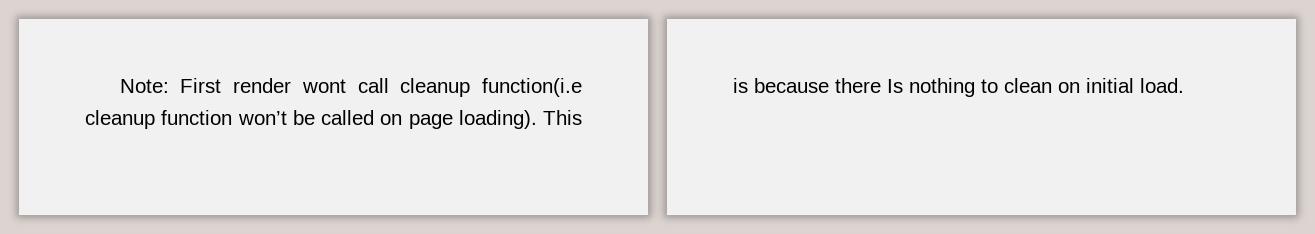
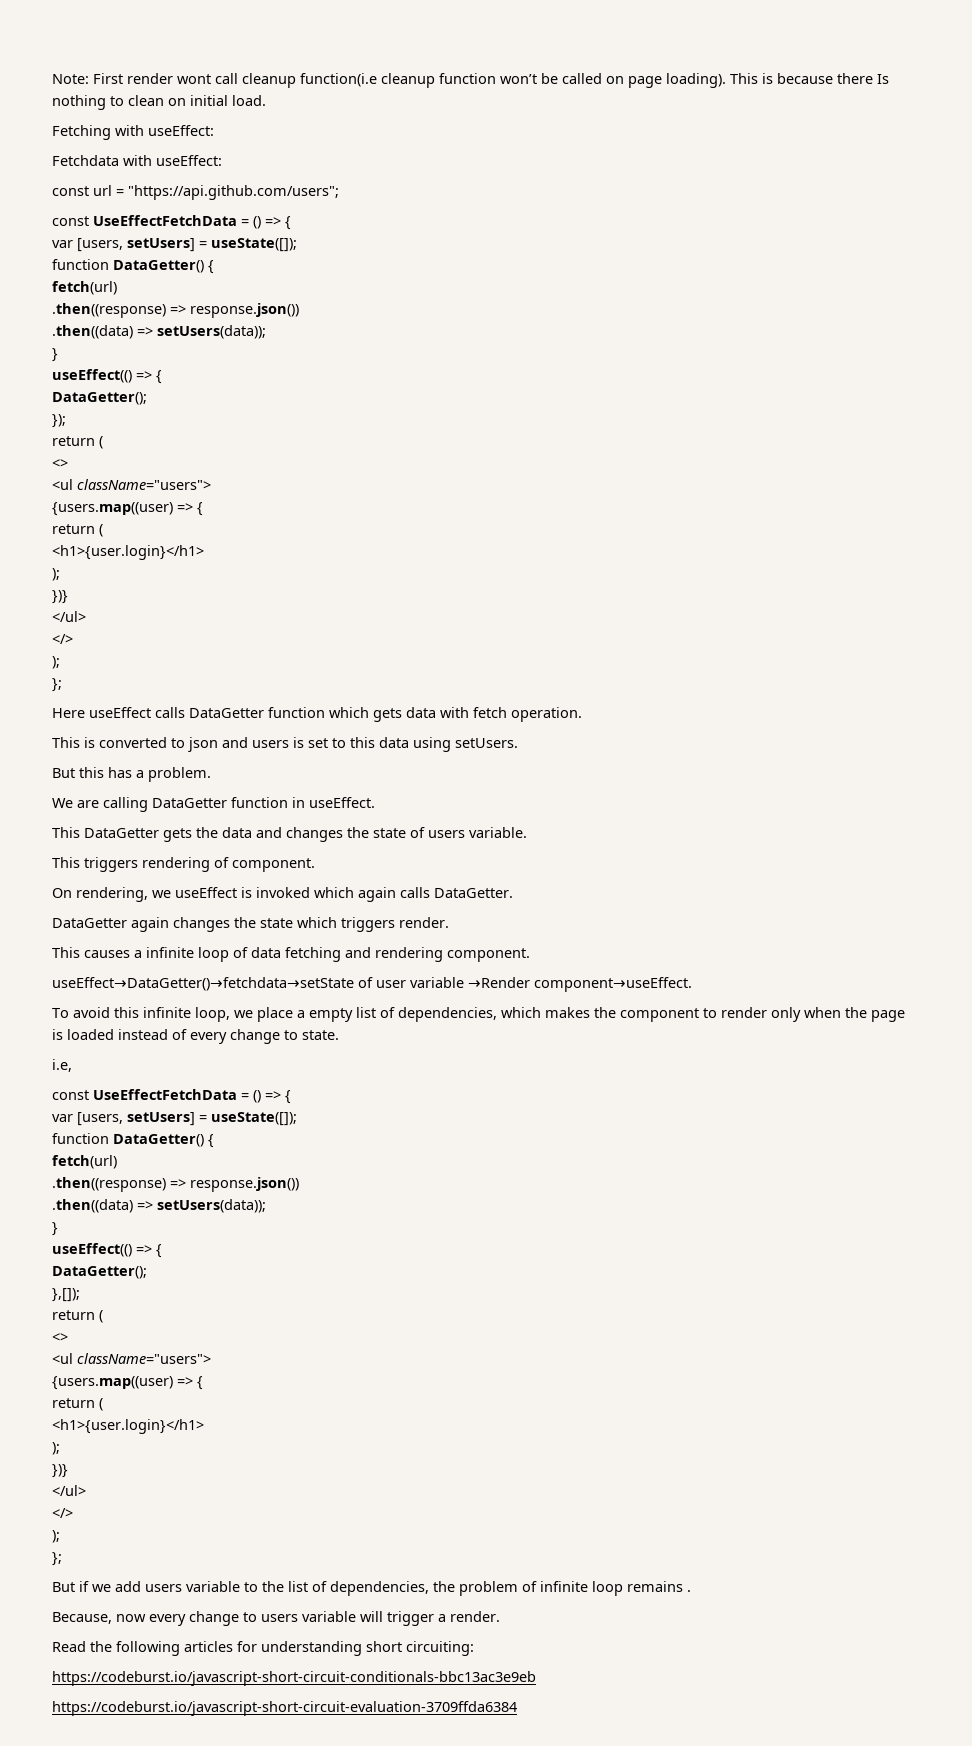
(1184, 85) none -> [52,125,214,140] [52,155,222,166] [52,185,339,200] [52,215,291,230] [52,238,297,252] [52,259,214,274] [52,281,117,295] [52,303,299,318] [52,325,266,339] [52,348,58,362] [52,369,162,384] [52,392,147,405] [52,414,66,428] [52,436,103,449] [52,459,68,468] [52,479,211,490] [52,502,203,516] [52,524,103,537] [52,545,204,560] [52,568,60,581] [52,590,68,604] [52,611,86,622] [52,634,73,644] [52,656,60,669] [52,678,62,692] [52,707,582,722] [52,737,518,752] [52,767,211,782] [52,797,375,812] [52,827,527,842] [52,857,315,872] [52,887,513,902] [52,917,449,932] [52,947,530,962] [52,977,692,992] [52,1007,905,1022] [52,1029,339,1044] [52,1059,72,1072] [52,1089,291,1104] [52,1112,297,1126] [52,1133,214,1148] [52,1155,117,1169] [52,1177,299,1192] [52,1199,266,1213] [52,1222,58,1236] [52,1243,162,1258] [52,1266,147,1279] [52,1288,80,1302] [52,1310,103,1323] [52,1333,68,1342] [52,1353,211,1364] [52,1376,203,1390] [52,1398,103,1411] [52,1419,204,1434] [52,1442,60,1455] [52,1464,68,1478] [52,1485,86,1496] [52,1508,73,1518] [52,1530,60,1543] [52,1552,62,1566] [52,1581,691,1596] [52,1611,500,1626] [52,1641,474,1656] [52,1671,536,1686] [52,1701,517,1716] // Fetching with useEffect: // Fetchdata with useEffect: // const url = "https://api.github.com/users"; // const UseEffectFetchData = () => { // var [users, setUsers] = useState([]); // function DataGetter() { // fetch(url) // .then((response) => response.json()) // .then((data) => setUsers(data)); // } // useEffect(() => { // DataGetter(); // }); // return ( // <> // <ul className="users"> // {users.map((user) => { // return ( // <h1>{user.login}</h1> // ); // })} // </ul> // </> // ); // }; // Here useEffect calls DataGetter function which gets data with fetch operation. // This is converted to json and users is set to this data using setUsers. // But this has a problem. // We are calling DataGetter function in useEffect. // This DataGetter gets the data and changes the state of users variable. // This triggers rendering of component. // On rendering, we useEffect is invoked which again calls DataGetter. // DataGetter again changes the state which triggers render. // This causes a infinite loop of data fetching and rendering component. // useEffect→DataGetter()→fetchdata→setState of user variable →Render component→useEffect. // To avoid this infinite loop, we place a empty list of dependencies, which makes the component to render only when the page is loaded instead of every change to state. // i.e, // const UseEffectFetchData = () => { // var [users, setUsers] = useState([]); // function DataGetter() { // fetch(url) // .then((response) => response.json()) // .then((data) => setUsers(data)); // } // useEffect(() => { // DataGetter(); // },[]); // return ( // <> // <ul className="users"> // {users.map((user) => { // return ( // <h1>{user.login}</h1> // ); // })} // </ul> // </> // ); // }; // But if we add users variable to the list of dependencies, the problem of infinite loop remains . // Because, now every change to users variable will trigger a render. // Read the following articles for understanding short circuiting: // https://codeburst.io/javascript-short-circuit-conditionals-bbc13ac3e9eb // https://codeburst.io/javascript-short-circuit-evaluation-3709ffda6384

